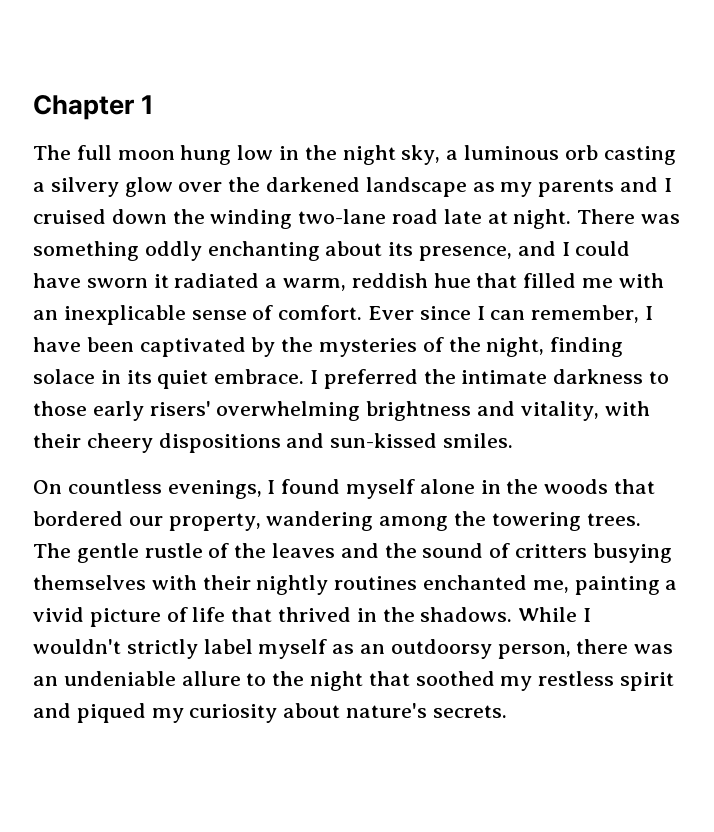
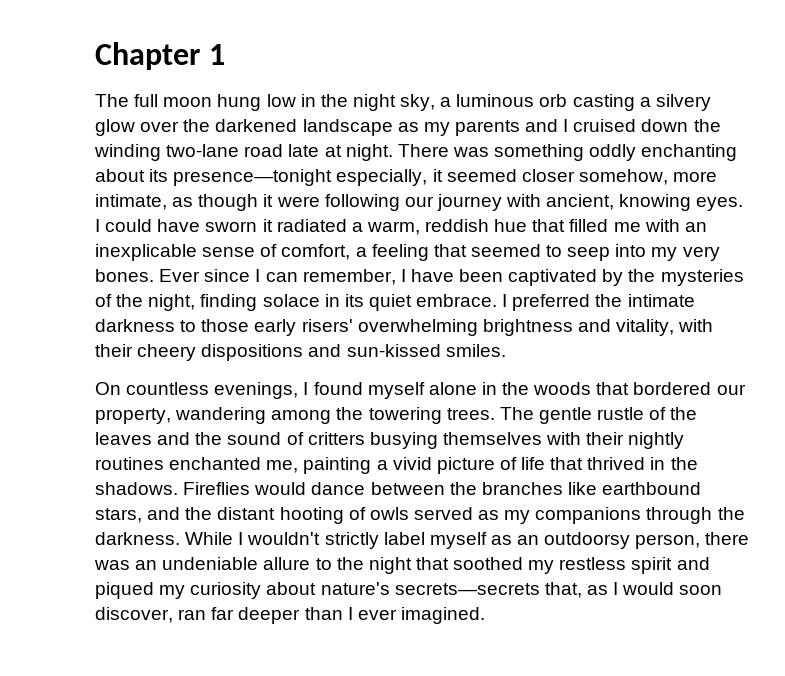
[419,241,556,261] presence, and -> [173,169,718,186] [95,194,744,211] presence—tonight especially, it seemed closer somehow, more intimate, as though it were following our journey with ancient, knowing eyes.
[278,305,363,320] comfort. -> [281,244,720,261] [95,269,154,282] comfort, a feeling that seemed to seep into my very bones.
(513, 614) none -> [183,482,702,495] [95,507,745,524] [95,532,180,545] Fireflies would dance between the branches like earthbound stars, and the distant hooting of owls served as my companions through the darkness.
[432,705,507,718] secrets. -> [394,582,723,598] [95,607,485,624] secrets—secrets that, as I would soon discover, ran far deeper than I ever imagined.

